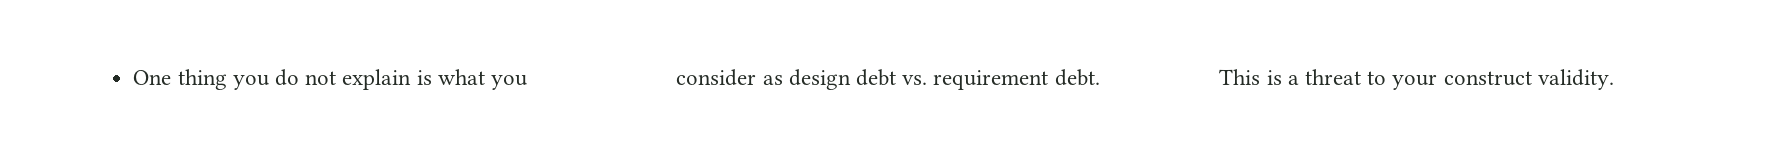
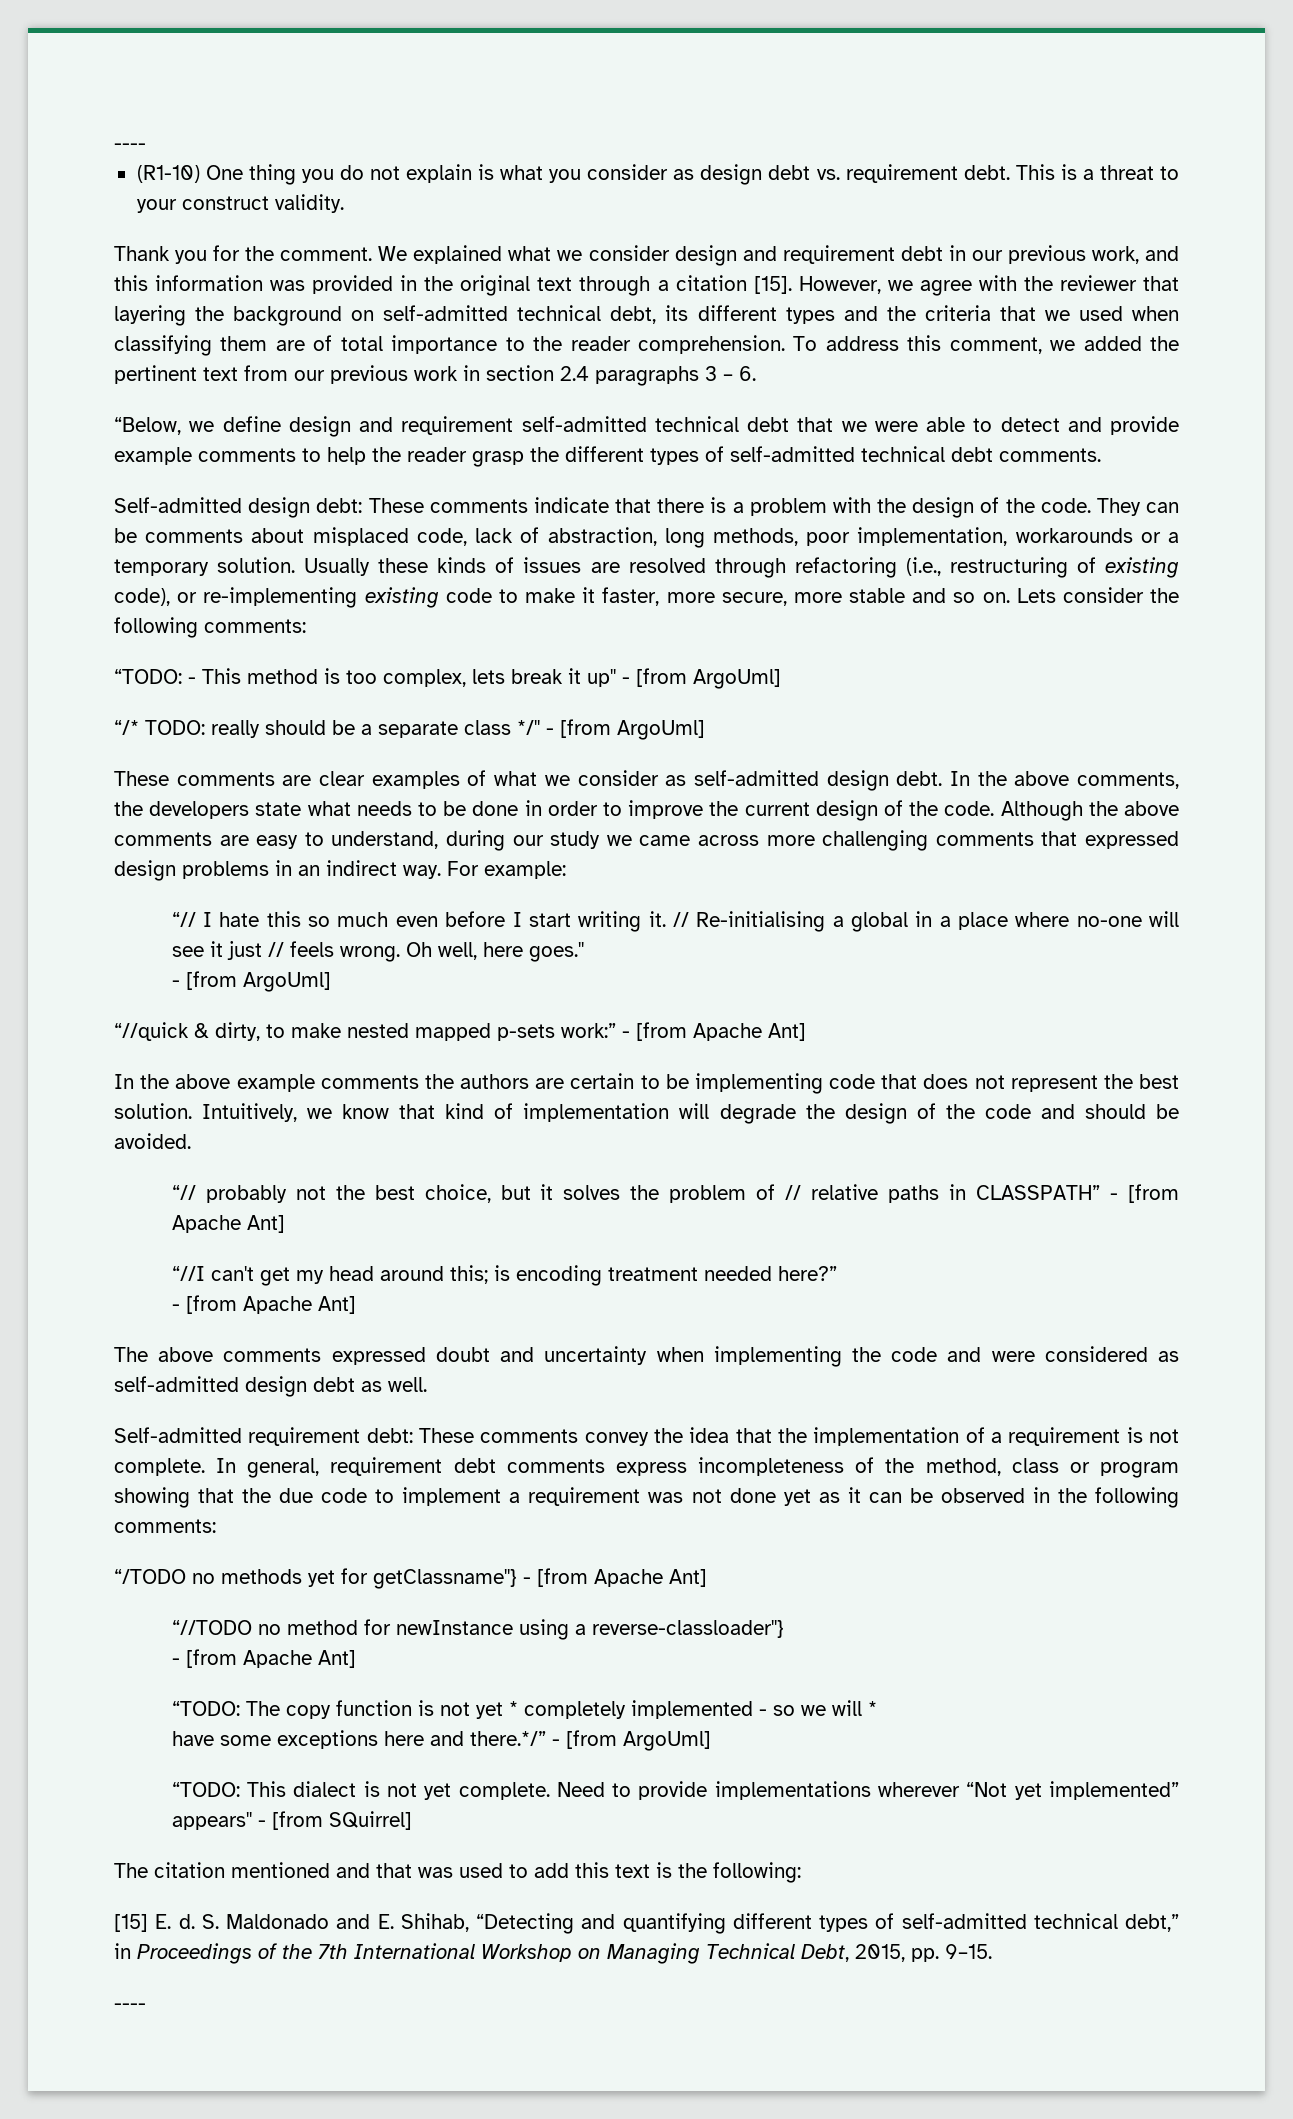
(133, 77) none -> [114,143,146,150] [136,165,200,183] ---- // (R1-10)
(1614, 79) none -> [114,245,1179,266] [114,275,1179,296] [114,305,1179,326] [114,335,1179,356] [114,365,756,386] [114,416,1179,437] [114,446,1101,467] [114,497,1179,518] [114,527,1179,548] [114,557,1179,578] [114,587,1179,608] [114,617,306,638] [114,668,781,689] [114,719,705,740] [114,770,1179,791] [114,800,1180,821] [114,830,1180,851] [114,860,566,881] [171,911,1179,932] [171,941,584,962] [171,971,331,992] [114,1022,806,1041] [114,1073,1179,1094] [114,1103,1179,1124] [114,1133,191,1149] [171,1184,1180,1203] [171,1215,285,1233] [171,1265,837,1286] [171,1295,356,1314] [114,1346,1179,1367] [114,1376,427,1397] [114,1427,1180,1446] [114,1457,1180,1478] [114,1487,1179,1508] [114,1519,216,1533] [114,1568,707,1589] [171,1619,784,1640] [171,1649,356,1668] [171,1700,877,1719] [171,1730,711,1751] [171,1781,1179,1800] [171,1811,412,1830] [114,1862,801,1883] [114,1913,1179,1934] [114,1943,992,1964] [114,2003,146,2010] // Thank you for the comment. We explained what we consider design and requirement debt in our previous work, and this information was provided in the original text through a citation [15]. However, we agree with the reviewer that layering the background on self-admitted technical debt, its different types and the criteria that we used when classifying them are of total importance to the reader comprehension. To address this comment, we added the pertinent text from our previous work in section 2.4 paragraphs 3 – 6. // “Below, we define design and requirement self-admitted technical debt that we were able to detect and provide example comments to help the reader grasp the different types of self-admitted technical debt comments. // Self-admitted design debt: These comments indicate that there is a problem with the design of the code. They can be comments about misplaced code, lack of abstraction, long methods, poor implementation, workarounds or a temporary solution. Usually these kinds of issues are resolved through refactoring (i.e., restructuring of existing code), or re-implementing existing code to make it faster, more secure, more stable and so on. Lets consider the following comments: // “TODO: - This method is too complex, lets break it up'' - [from ArgoUml] // “/* TODO: really should be a separate class */'' - [from ArgoUml] // These comments are clear examples of what we consider as self-admitted design debt. In the above comments, the developers state what needs to be done in order to improve the current design of the code. Although the above comments are easy to understand, during our study we came across more challenging comments that expressed design problems in an indirect way. For example: // “// I hate this so much even before I start writing it. // Re-initialising a global in a place where no-one will see it just // feels wrong. Oh well, here goes.'' // - [from ArgoUml] // “//quick & dirty, to make nested mapped p-sets work:” - [from Apache Ant] // In the above example comments the authors are certain to be implementing code that does not represent the best solution. Intuitively, we know that kind of implementation will degrade the design of the code and should be avoided. // “// probably not the best choice, but it solves the problem of // relative paths in CLASSPATH” - [from Apache Ant] // “//I can't get my head around this; is encoding treatment needed here?” // - [from Apache Ant] // The above comments expressed doubt and uncertainty when implementing the code and were considered as self-admitted design debt as well. // Self-admitted requirement debt: These comments convey the idea that the implementation of a requirement is not complete. In general, requirement debt comments express incompleteness of the method, class or program showing that the due code to implement a requirement was not done yet as it can be observed in the following comments: // “/TODO no methods yet for getClassname''} - [from Apache Ant] // “//TODO no method for newInstance using a reverse-classloader''} // - [from Apache Ant] // “TODO: The copy function is not yet * completely implemented - so we will * // have some exceptions here and there.*/” - [from ArgoUml] // “TODO: This dialect is not yet complete. Need to provide implementations wherever “Not yet implemented” appears'' - [from SQuirrel] // The citation mentioned and that was used to add this text is the following: // [15] E. d. S. Maldonado and E. Shihab, “Detecting and quantifying different types of self-admitted technical debt,” in Proceedings of the 7th International Workshop on Managing Technical Debt, 2015, pp. 9–15. // ----

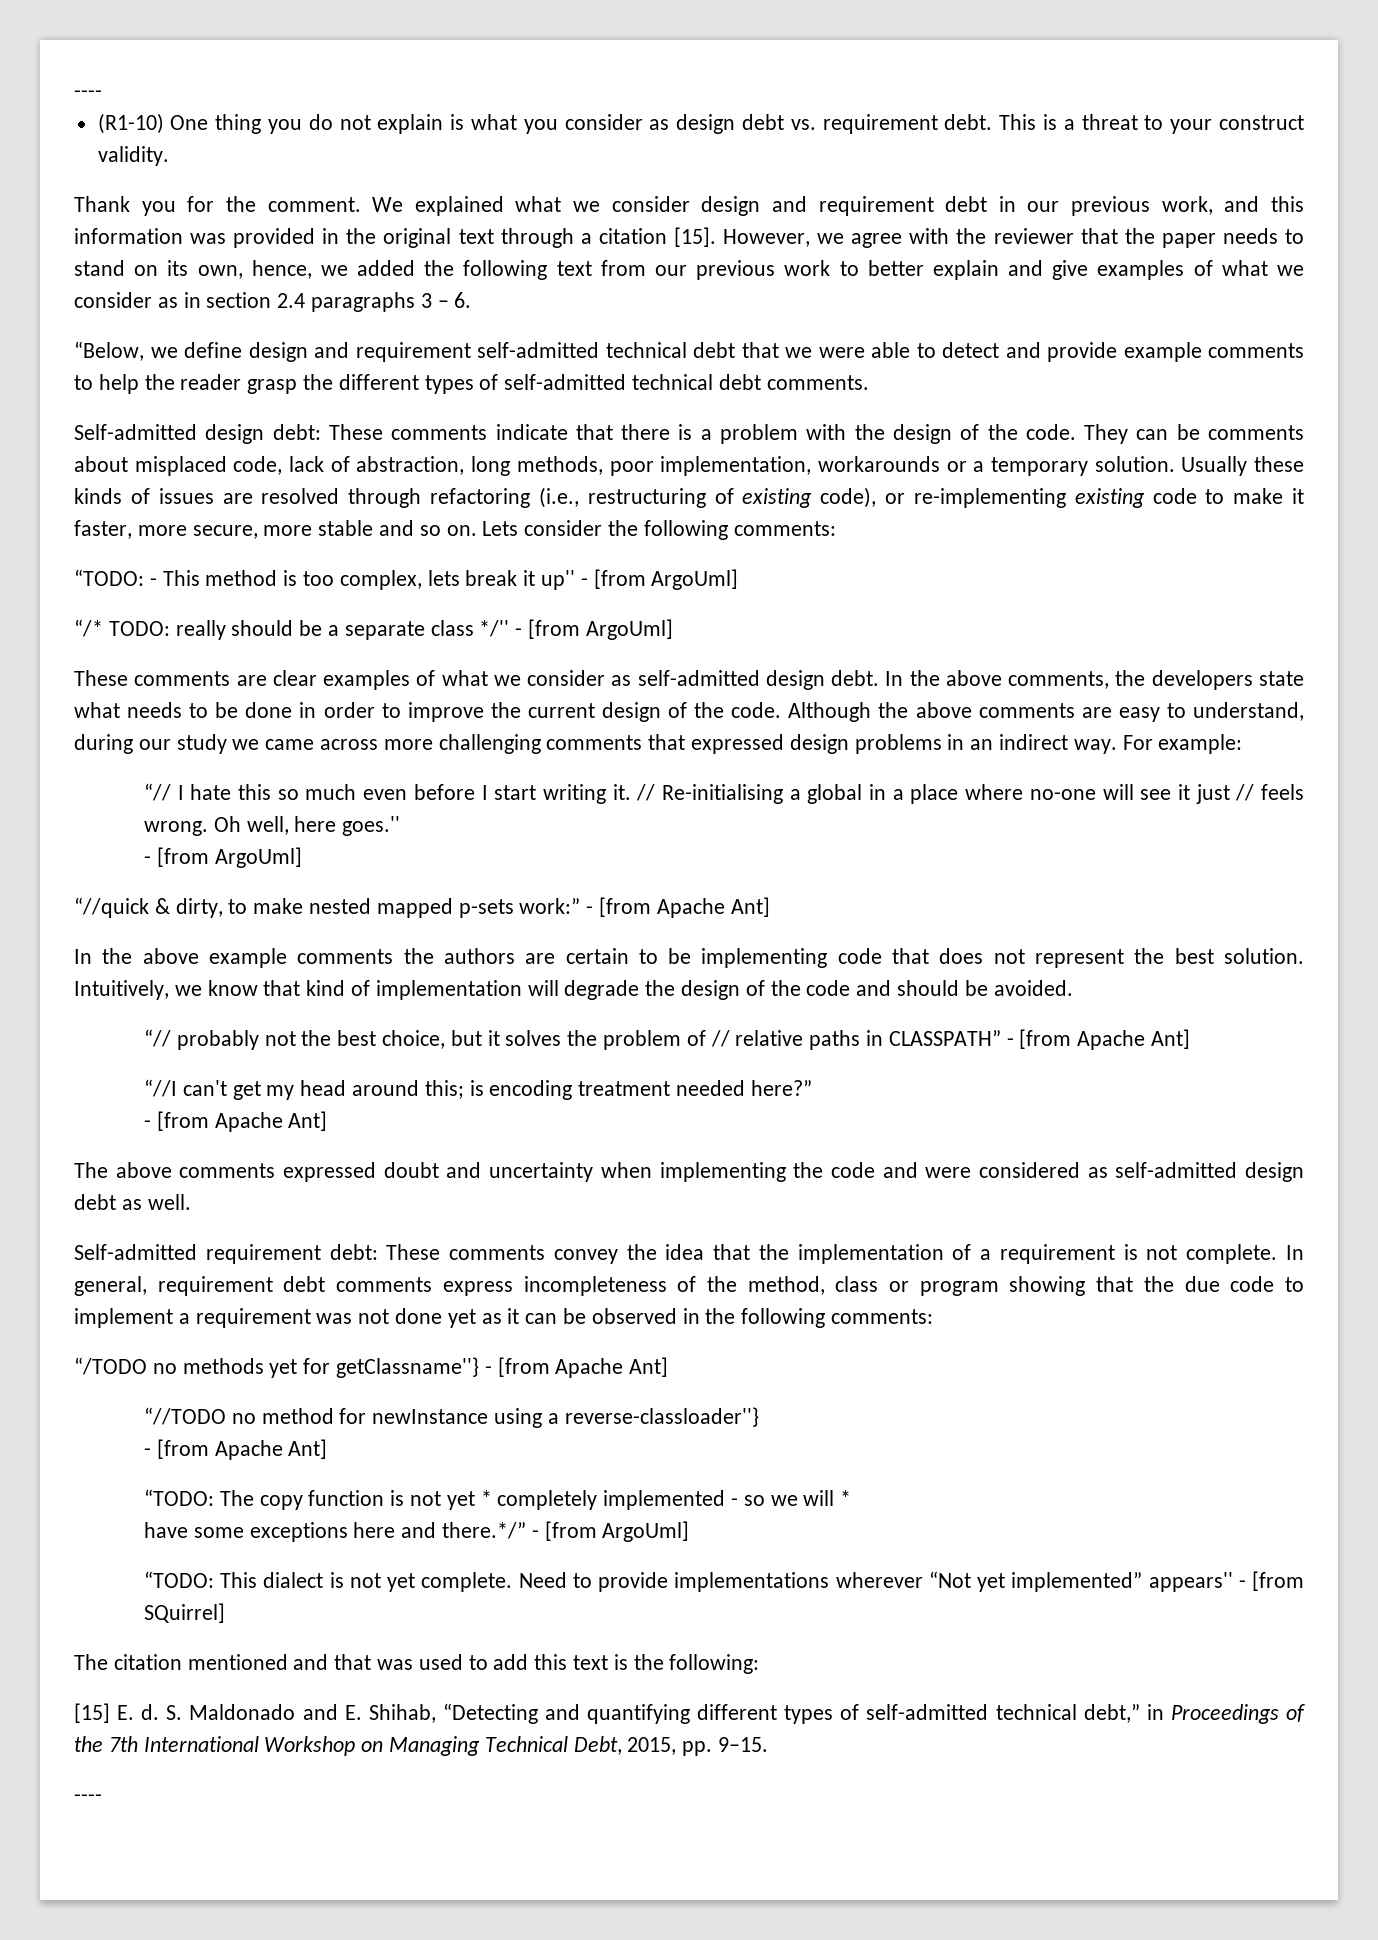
[114,305,1179,326] [114,335,1042,356] layering the background on self-admitted technical debt, its different types and the criteria that we used when classifying them are of total importance to the reader comprehension. To address this comment, -> [1124,228,1304,248] [74,260,312,279] the paper needs to stand on its own, hence,
[114,365,197,384] pertinent -> [463,260,548,280] following
(458, 373) none -> [839,260,1304,280] [74,292,178,308] to better explain and give examples of what we consider as

